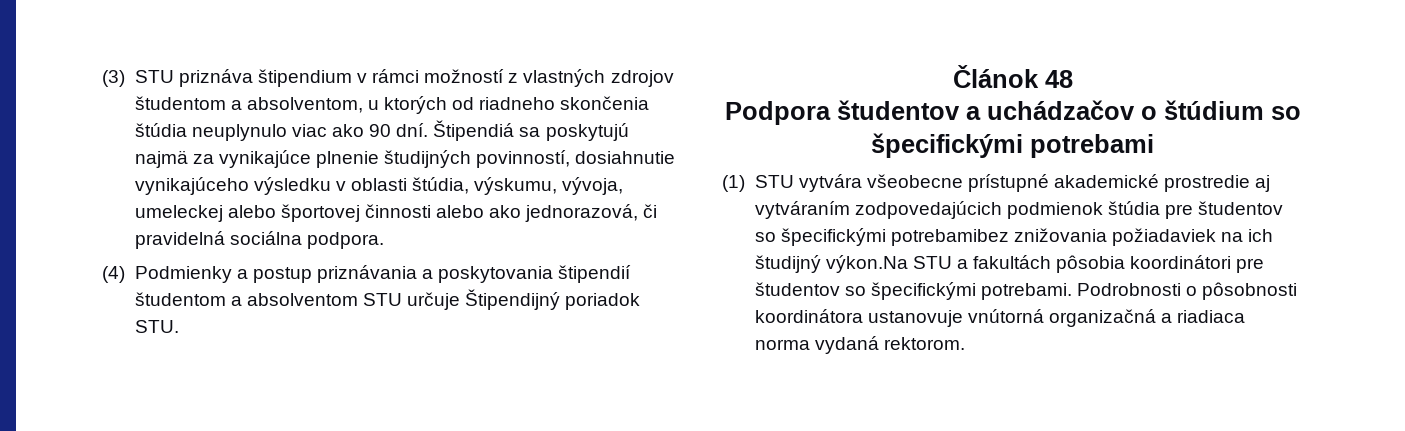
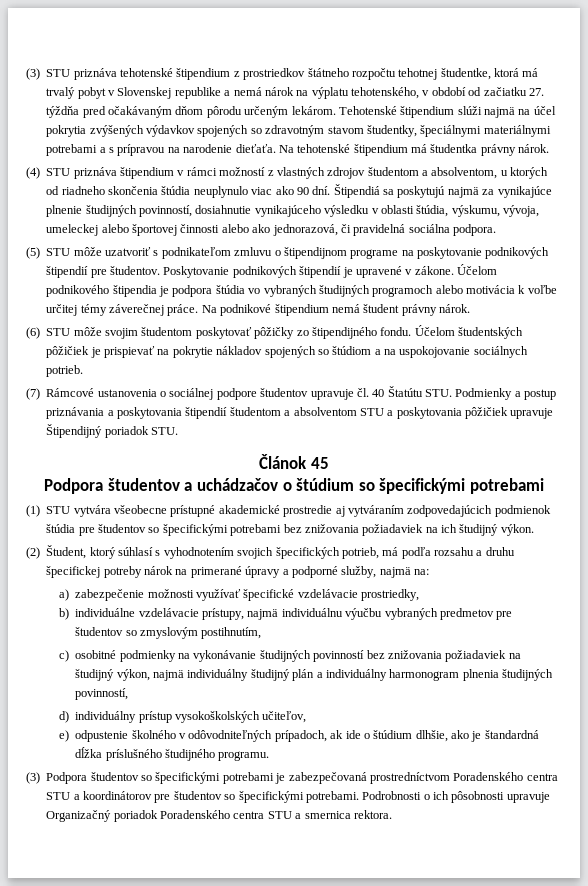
(253, 78) none -> [120,68,539,80] [46,87,544,99] [46,106,556,118] [46,125,551,137] [46,144,550,156] [26,167,117,179] tehotenské štipendium z prostriedkov štátneho rozpočtu tehotnej študentke, ktorá má trvalý pobyt v Slovenskej republike a nemá nárok na výplatu tehotenského, v období od začiatku 27. týždňa pred očakávaným dňom pôrodu určeným lekárom. Tehotenské štipendium slúži najmä na účel pokrytia zvýšených výdavkov spojených so zdravotným stavom študentky, špeciálnymi materiálnymi potrebami a s prípravou na narodenie dieťaťa. Na tehotenské štipendium má študentka právny nárok. // (4) STU priznáva
[102,266,125,283] (4) -> [26,247,550,259] [46,264,497,278] [46,285,557,297] [46,304,470,316] [26,325,523,339] [46,346,528,358] [46,365,84,377] [26,386,452,400] (5) STU môže uzatvoriť s podnikateľom zmluvu o štipendijnom programe na poskytovanie podnikových štipendií pre študentov. Poskytovanie podnikových štipendií je upravené v zákone. Účelom podnikového štipendia je podpora štúdia vo vybraných študijných programoch alebo motivácia k voľbe určitej témy záverečnej práce. Na podnikové štipendium nemá študent právny nárok. // (6) STU môže svojim študentom poskytovať pôžičky zo štipendijného fondu. Účelom študentských pôžičiek je prispievať na pokrytie nákladov spojených so štúdiom a na uspokojovanie sociálnych potrieb. // (7) Rámcové ustanovenia o sociálnej podpore študentov upravuje čl. 40 Štatútu STU.
[407,292,461,310] určuje -> [387,407,554,419] a poskytovania pôžičiek upravuje
[1044,70,1073,88] 48 -> [310,457,329,469] 45
[890,229,1009,246] potrebamibez -> [230,524,302,536] potrebami bez
[825,255,1232,273] výkon.Na STU a fakultách pôsobia koordinátori -> [500,524,534,536] [26,545,515,559] [46,566,429,578] [58,589,420,601] [58,608,513,620] [75,627,262,639] [58,650,521,662] [75,669,554,681] [75,688,129,700] [58,711,307,723] [58,730,539,742] [75,747,270,761] [26,772,558,784] [46,791,152,800] výkon. // (2) Študent, ktorý súhlasí s vyhodnotením svojich špecifických potrieb, má podľa rozsahu a druhu špecifickej potreby nárok na primerané úpravy a podporné služby, najmä na: // a) zabezpečenie možnosti využívať špecifické vzdelávacie prostriedky, // b) individuálne vzdelávacie prístupy, najmä individuálnu výučbu vybraných predmetov pre študentov so zmyslovým postihnutím, // c) osobitné podmienky na vykonávanie študijných povinností bez znižovania požiadaviek na študijný výkon, najmä individuálny študijný plán a individuálny harmonogram plnenia študijných povinností, // d) individuálny prístup vysokoškolských učiteľov, // e) odpustenie školného v odôvodniteľných prípadoch, ak ide o štúdium dlhšie, ako je štandardná dĺžka príslušného študijného programu. // (3) Podpora študentov so špecifickými potrebami je zabezpečovaná prostredníctvom Poradenského centra STU a koordinátorov
[1202,282,1298,300] [754,309,1246,327] [754,336,965,354] pôsobnosti koordinátora ustanovuje vnútorná organizačná a riadiaca norma vydaná rektorom. -> [433,791,550,803] [46,810,392,822] ich pôsobnosti upravuje Organizačný poriadok Poradenského centra STU a smernica rektora.

